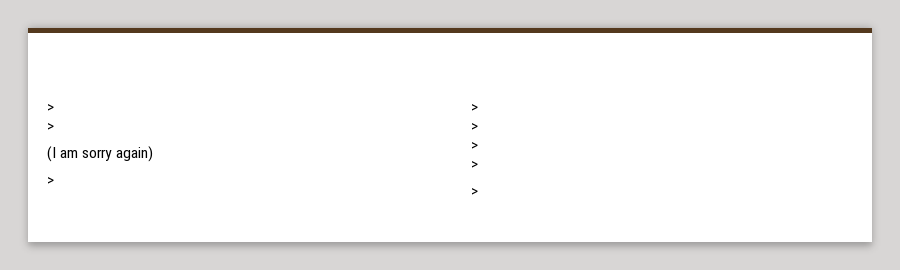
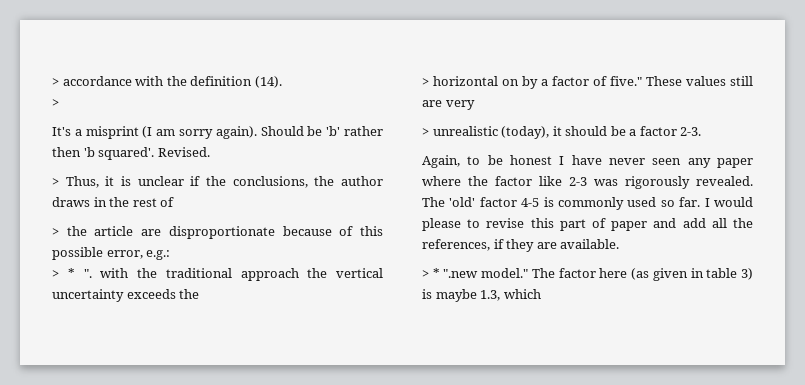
[47,104,54,112] [47,123,54,131] [47,146,153,162] [47,177,54,185] [471,104,478,112] [471,123,478,131] [471,142,478,150] [471,161,478,169] [471,188,478,196] > // > // (I am sorry again) // > // > // > // > // > // > -> [52,76,282,88] [52,99,59,107] [52,126,384,139] [52,147,210,160] [52,176,383,188] [52,197,175,207] [52,226,383,239] [52,247,171,260] [52,268,383,281] [52,289,200,302] [422,76,753,89] [422,100,475,110] [422,126,702,139] [422,155,753,168] [422,176,753,189] [422,197,753,210] [422,218,753,231] [422,239,620,252] [422,268,753,281] [422,289,541,302] > accordance with the definition (14). // > // It's a misprint (I am sorry again). Should be 'b' rather then 'b squared'. Revised. // > Thus, it is unclear if the conclusions, the author draws in the rest of // > the article are disproportionate because of this possible error, e.g.: // > * ". with the traditional approach the vertical uncertainty exceeds the // > horizontal on by a factor of five." These values still are very // > unrealistic (today), it should be a factor 2-3. // Again, to be honest I have never seen any paper where the factor like 2-3 was rigorously revealed. The 'old' factor 4-5 is commonly used so far. I would please to revise this part of paper and add all the references, if they are available. // > * ".new model." The factor here (as given in table 3) is maybe 1.3, which

